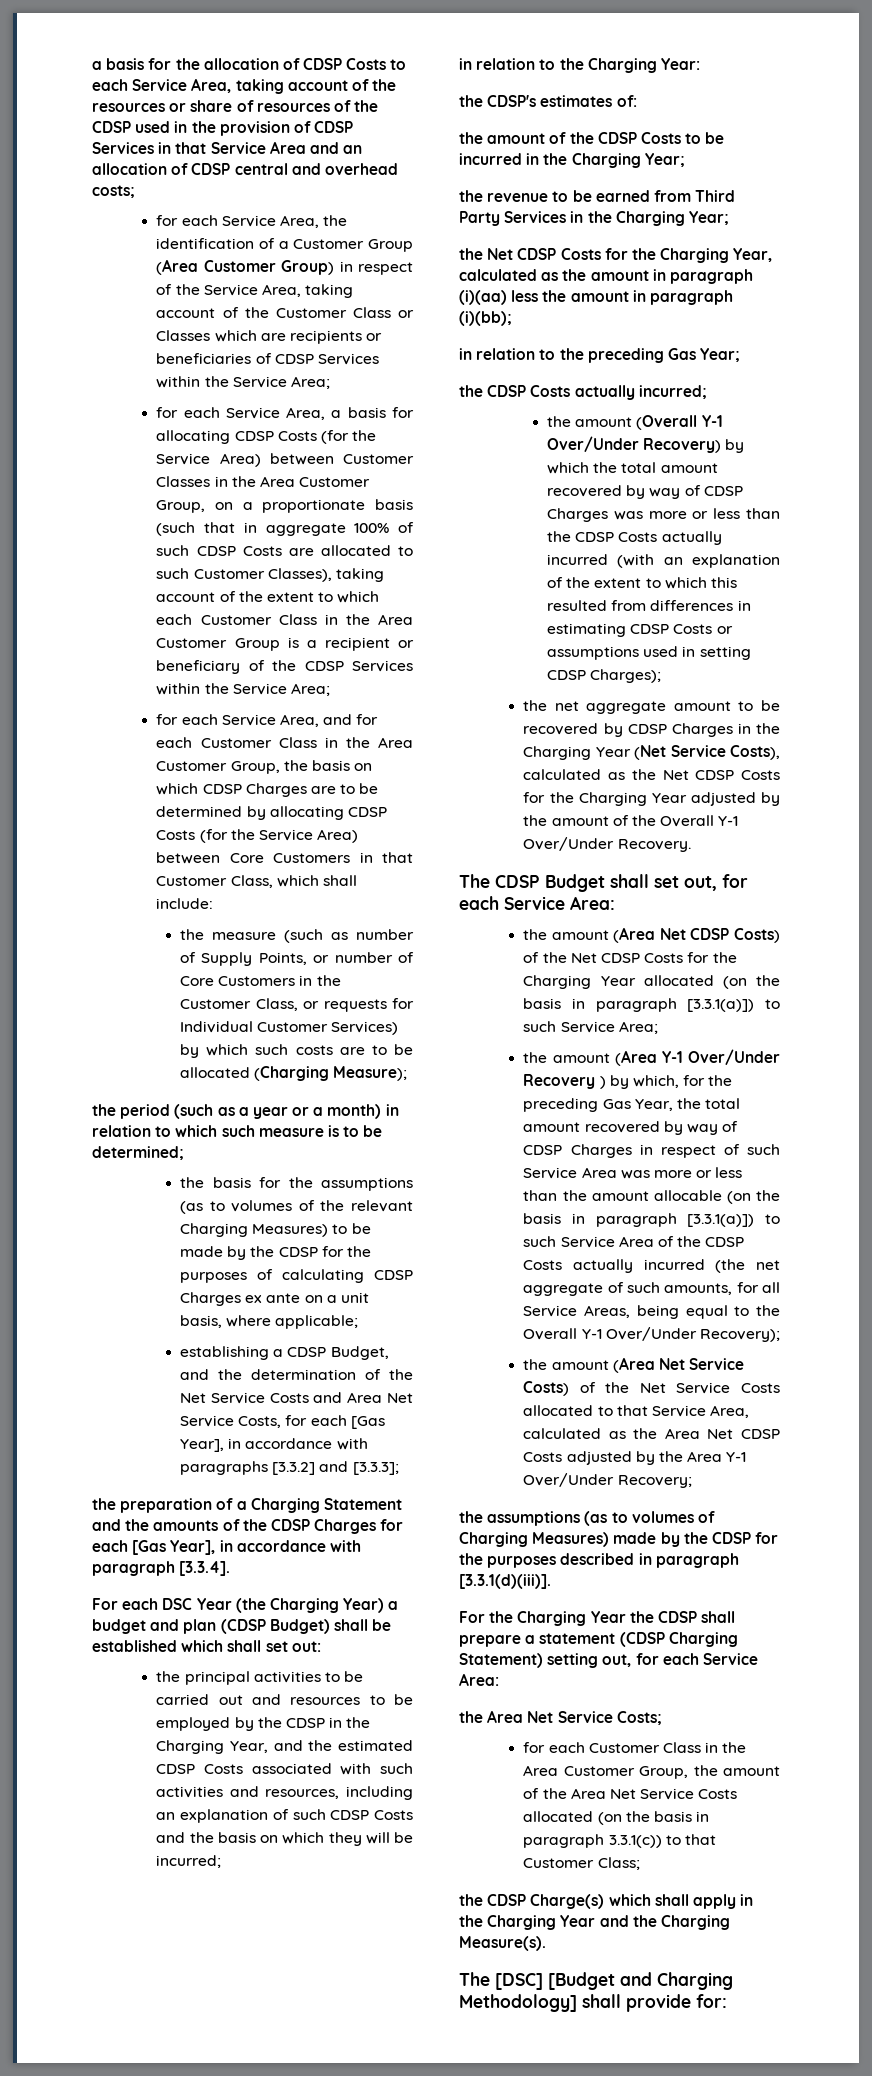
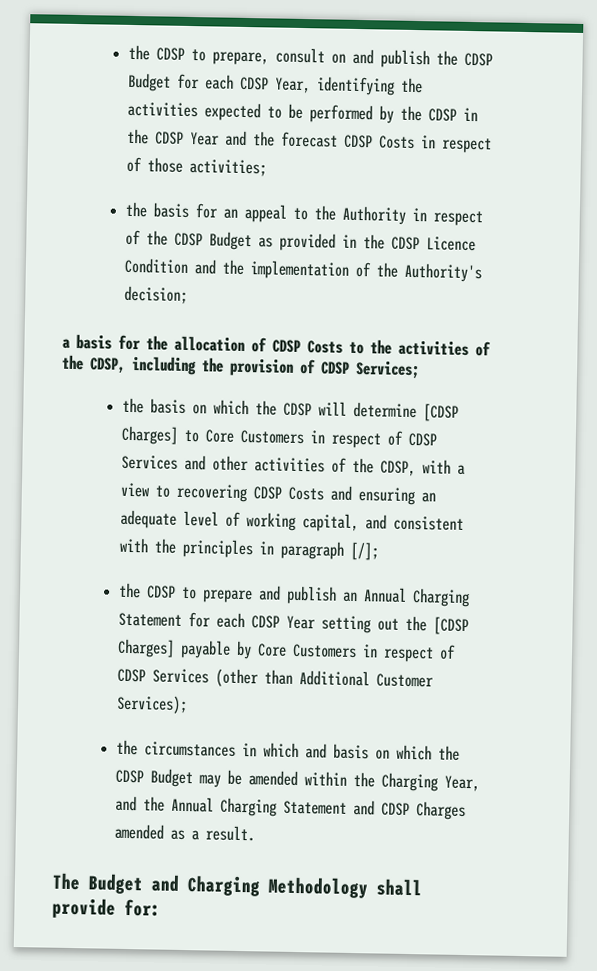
(92, 65) none -> [128,44,494,69] [127,72,424,96] [127,101,479,124] [127,128,493,154] [126,156,268,177] [125,201,484,227] [125,229,477,252] [124,257,483,283] [124,285,189,305] the CDSP to prepare, consult on and publish the CDSP Budget for each CDSP Year, identifying the activities expected to be performed by the CDSP in the CDSP Year and the forecast CDSP Costs in respect of those activities; // the basis for an appeal to the Authority in respect of the CDSP Budget as provided in the CDSP Licence Condition and the implementation of the Authority's decision; //
[92,78,397,94] [92,100,379,112] [92,121,354,136] [92,141,363,154] [92,163,398,175] [92,185,135,198] [156,215,348,228] [156,238,413,252] [156,259,413,275] [156,284,354,298] [156,307,414,318] [156,330,383,344] [156,353,379,365] [156,376,330,389] [156,407,414,420] [156,430,377,444] [156,453,414,467] [156,476,371,487] [156,499,413,513] [156,522,414,536] [156,545,413,556] [156,568,384,582] [156,591,380,603] [156,614,413,625] [156,637,414,651] [156,660,413,674] [156,683,330,696] [156,714,379,727] [156,737,413,748] [156,760,373,774] [156,783,379,797] [156,806,387,820] [156,829,359,843] [156,852,413,864] [156,875,357,888] [156,898,214,909] [180,929,414,943] [180,952,414,966] [180,975,341,986] [180,998,414,1012] [180,1021,399,1035] [180,1044,413,1058] [180,1066,408,1081] [92,1104,399,1119] [92,1125,383,1137] [92,1146,184,1160] [180,1177,413,1191] [180,1200,413,1214] [180,1223,371,1237] [180,1246,372,1260] [180,1269,413,1283] [180,1292,370,1306] [180,1315,359,1329] [180,1346,389,1360] [180,1369,413,1380] [180,1392,414,1404] [180,1415,385,1429] [180,1438,368,1452] [180,1461,399,1475] [92,1498,402,1513] [92,1519,404,1534] [92,1540,361,1555] [92,1561,231,1576] [92,1598,399,1613] [92,1619,392,1634] [92,1640,321,1652] [156,1671,364,1685] [156,1694,413,1705] [156,1717,343,1731] each Service Area, taking account of the resources or share of resources of the CDSP used in the provision of CDSP Services in that Service Area and an allocation of CDSP central and overhead costs; // for each Service Area, the identification of a Customer Group (Area Customer Group) in respect of the Service Area, taking account of the Customer Class or Classes which are recipients or beneficiaries of CDSP Services within the Service Area; // for each Service Area, a basis for allocating CDSP Costs (for the Service Area) between Customer Classes in the Area Customer Group, on a proportionate basis (such that in aggregate 100% of such CDSP Costs are allocated to such Customer Classes), taking account of the extent to which each Customer Class in the Area Customer Group is a recipient or beneficiary of the CDSP Services within the Service Area; // for each Service Area, and for each Customer Class in the Area Customer Group, the basis on which CDSP Charges are to be determined by allocating CDSP Costs (for the Service Area) between Core Customers in that Customer Class, which shall include: // the measure (such as number of Supply Points, or number of Core Customers in the Customer Class, or requests for Individual Customer Services) by which such costs are to be allocated (Charging Measure); // the period (such as a year or a month) in relation to which such measure is to be determined; // the basis for the assumptions (as to volumes of the relevant Charging Measures) to be made by the CDSP for the purposes of calculating CDSP Charges ex ante on a unit basis, where applicable; // establishing a CDSP Budget, and the determination of the Net Service Costs and Area Net Service Costs, for each [Gas Year], in accordance with paragraphs [3.3.2] and [3.3.3]; // the preparation of a Charging Statement and the amounts of the CDSP Charges for each [Gas Year], in accordance with paragraph [3.3.4]. // For each DSC Year (the Charging Year) a budget and plan (CDSP Budget) shall be established which shall set out: // the principal activities to be carried out and resources to be employed by the CDSP in -> [370,339,491,357] [62,354,420,379] [122,397,460,422] [121,425,438,449] [121,454,467,477] [120,482,437,506] [120,509,465,533] [119,537,380,561] [118,582,471,608] [118,612,470,636] [117,638,457,663] [117,668,435,688] [116,694,189,715] [116,739,461,761] [115,768,348,788] the activities of the CDSP, including the provision of CDSP Services; // the basis on which the CDSP will determine [CDSP Charges] to Core Customers in respect of CDSP Services and other activities of the CDSP, with a view to recovering CDSP Costs and ensuring an adequate level of working capital, and consistent with the principles in paragraph [/]; // the CDSP to prepare and publish an Annual Charging Statement for each CDSP Year setting out the [CDSP Charges] payable by Core Customers in respect of CDSP Services (other than Additional Customer Services); // the circumstances in which and basis on which the CDSP Budget may be amended within
[338,1740,413,1751] [156,1763,413,1775] [156,1786,413,1800] [156,1809,413,1823] [156,1832,413,1846] [156,1855,222,1868] [459,58,700,73] [459,95,637,107] [459,132,725,144] [459,153,685,168] [459,190,736,202] [459,211,729,226] [459,248,773,263] [459,269,753,284] [459,290,733,305] [459,311,512,326] [459,348,741,363] [459,385,707,400] [547,415,723,430] [547,436,745,453] [547,462,718,474] [547,485,743,499] [547,508,780,522] [547,531,722,545] [547,554,780,568] [547,577,738,589] [547,600,751,611] [547,623,733,637] [547,646,751,660] [547,669,662,683] [523,700,780,714] [523,723,780,737] [523,745,780,760] [523,769,780,780] [523,792,780,806] [523,815,739,827] [523,837,691,852] [459,874,748,892] [459,896,615,910] [523,927,780,943] [523,952,737,963] [523,975,780,989] [523,998,780,1012] [523,1021,658,1034] [523,1049,780,1066] [523,1074,733,1089] [523,1098,741,1112] [523,1121,739,1135] [523,1144,780,1158] [523,1167,743,1179] [523,1190,780,1204] [523,1213,780,1227] [523,1236,745,1248] [523,1259,780,1273] [523,1282,780,1296] [523,1305,780,1319] [523,1327,780,1342] [523,1357,745,1373] [523,1381,780,1396] [523,1405,750,1418] [523,1428,780,1439] [523,1451,747,1465] [523,1473,692,1488] [459,1511,715,1526] [459,1532,779,1547] [459,1553,739,1568] [459,1574,551,1589] [459,1611,736,1626] [459,1632,738,1647] [459,1653,758,1668] [459,1673,499,1686] [459,1710,662,1725] [523,1742,747,1753] [523,1765,780,1779] [523,1788,738,1800] [523,1811,710,1825] [523,1834,716,1848] [523,1857,640,1870] [459,1894,754,1909] [459,1915,730,1930] [459,1936,546,1951] [459,1972,615,1990] estimated CDSP Costs associated with such activities and resources, including an explanation of such CDSP Costs and the basis on which they will be incurred; // in relation to the Charging Year: // the CDSP's estimates of: // the amount of the CDSP Costs to be incurred in the Charging Year; // the revenue to be earned from Third Party Services in the Charging Year; // the Net CDSP Costs for the Charging Year, calculated as the amount in paragraph (i)(aa) less the amount in paragraph (i)(bb); // in relation to the preceding Gas Year; // the CDSP Costs actually incurred; // the amount (Overall Y-1 Over/Under Recovery) by which the total amount recovered by way of CDSP Charges was more or less than the CDSP Costs actually incurred (with an explanation of the extent to which this resulted from differences in estimating CDSP Costs or assumptions used in setting CDSP Charges); // the net aggregate amount to be recovered by CDSP Charges in the Charging Year (Net Service Costs), calculated as the Net CDSP Costs for the Charging Year adjusted by the amount of the Overall Y-1 Over/Under Recovery. // The CDSP Budget shall set out, for each Service Area: // the amount (Area Net CDSP Costs) of the Net CDSP Costs for the Charging Year allocated (on the basis in paragraph [3.3.1(a)]) to such Service Area; // the amount (Area Y-1 Over/Under Recovery ) by which, for the preceding Gas Year, the total amount recovered by way of CDSP Charges in respect of such Service Area was more or less than the amount allocable (on the basis in paragraph [3.3.1(a)]) to such Service Area of the CDSP Costs actually incurred (the net aggregate of such amounts, for all Service Areas, being equal to the Overall Y-1 Over/Under Recovery); // the amount (Area Net Service Costs) of the Net Service Costs allocated to that Service Area, calculated as the Area Net CDSP Costs adjusted by the Area Y-1 Over/Under Recovery; // the assumptions (as to volumes of Charging Measures) made by the CDSP for the purposes described in paragraph [3.3.1(d)(iii)]. // For the Charging Year the CDSP shall prepare a statement (CDSP Charging Statement) setting out, for each Service Area: // the Area Net Service Costs; // for each Customer Class in the Area Customer Group, the amount of the Area Net Service Costs allocated (on the basis in paragraph 3.3.1(c)) to that Customer Class; // the CDSP Charge(s) which shall apply in the Charging Year and the Charging Measure(s). // The [DSC] [Budget -> [171,796,467,821] [114,823,256,842] [52,872,144,895] Annual Charging Statement and CDSP Charges amended as a result. // The Budget
[459,1994,577,2012] Methodology] -> [268,876,369,899] Methodology

